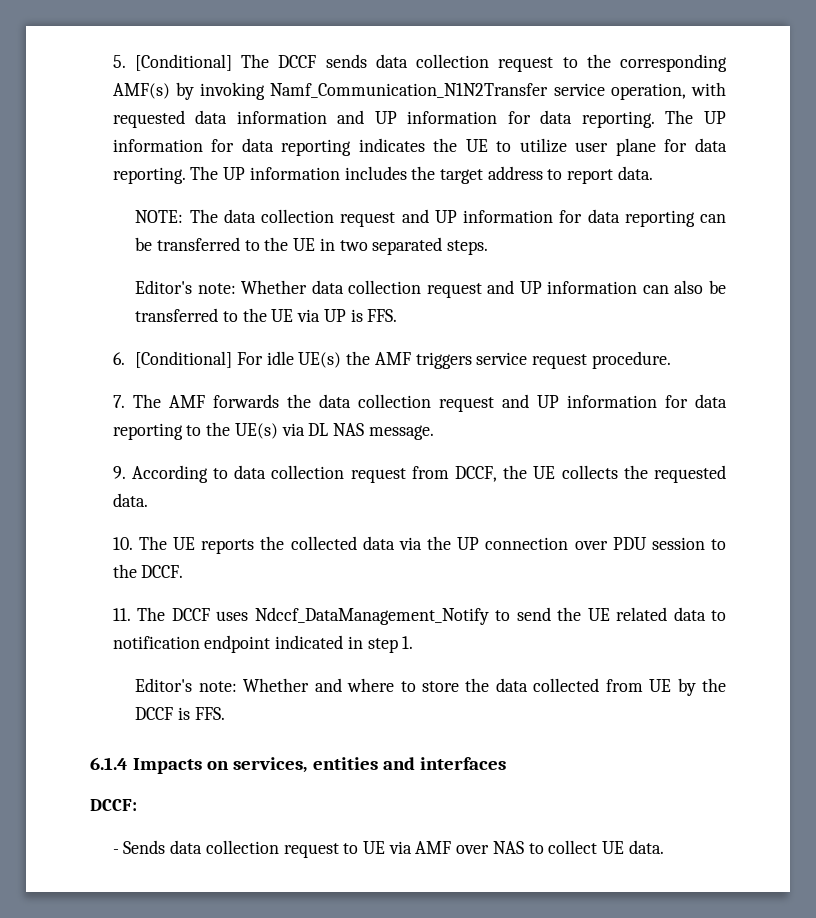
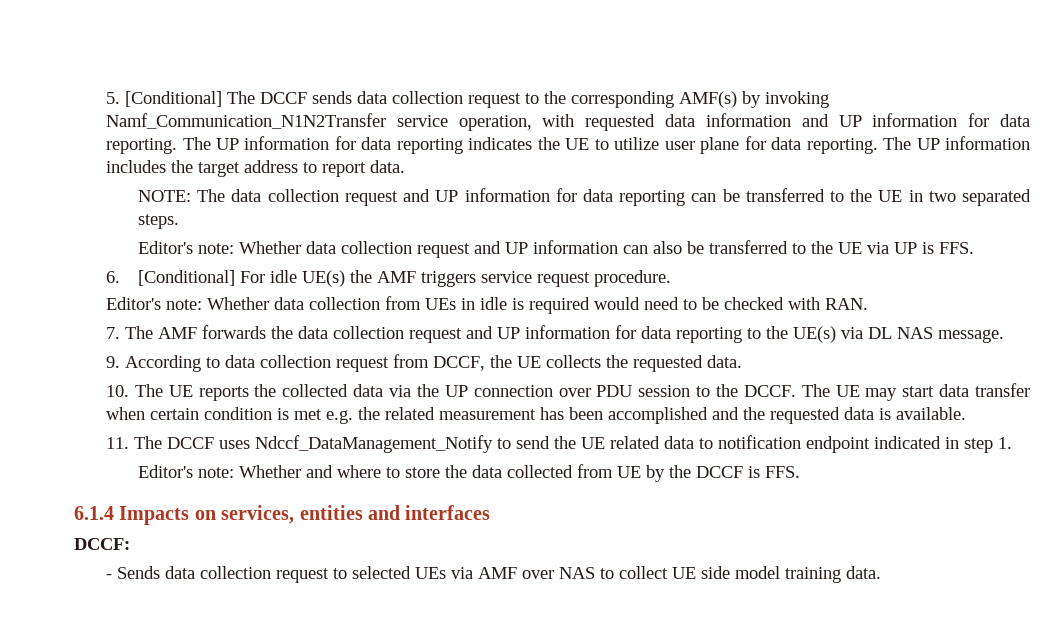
(671, 360) none -> [106,296,869,314] // Editor's note: Whether data collection from UEs in idle is required would need to be checked with RAN.
(184, 571) none -> [801,383,1030,401] [106,407,967,424] The UE may start data transfer when certain condition is met e.g. the related measurement has been accomplished and the requested data is available.
[363,841,386,854] UE -> [352,566,447,579] selected UEs
(625, 847) none -> [701,566,842,583] side model training

